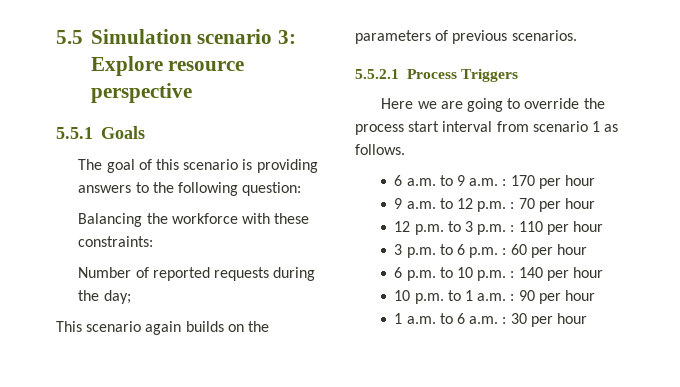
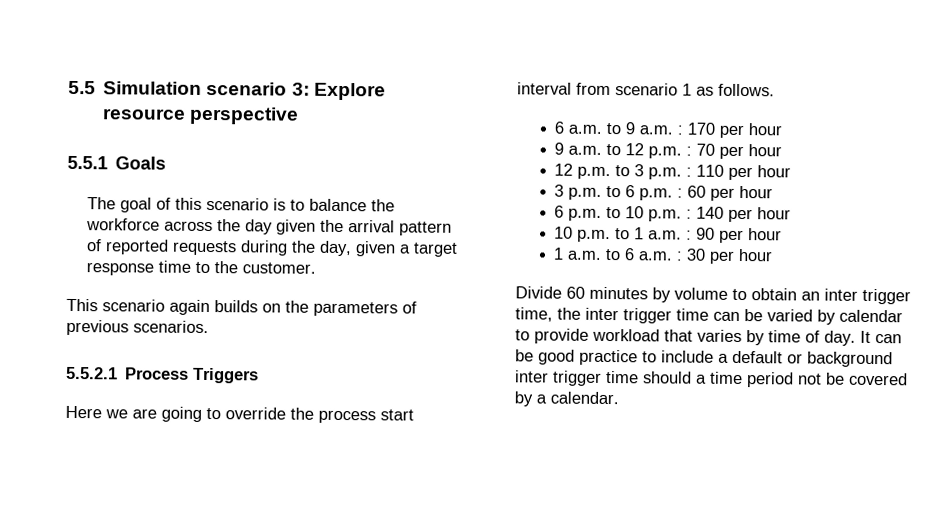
[256,159,318,173] [78,182,302,196] [78,213,310,227] [78,236,154,247] [78,267,132,278] providing answers to the following question: // Balancing the workforce with these constraints: // Number -> [290,198,396,212] [86,218,453,236] to balance the workforce across the day given the arrival pattern
[103,290,131,304] day; -> [319,240,459,257] [86,260,317,276] day, given a target response time to the customer.
(587, 318) none -> [515,286,911,305] [515,307,903,325] [515,328,902,346] [515,349,893,368] [515,370,908,388] [514,391,619,407] // Divide 60 minutes by volume to obtain an inter trigger time, the inter trigger time can be varied by calendar to provide workload that varies by time of day. It can be good practice to include a default or background inter trigger time should a time period not be covered by a calendar.

